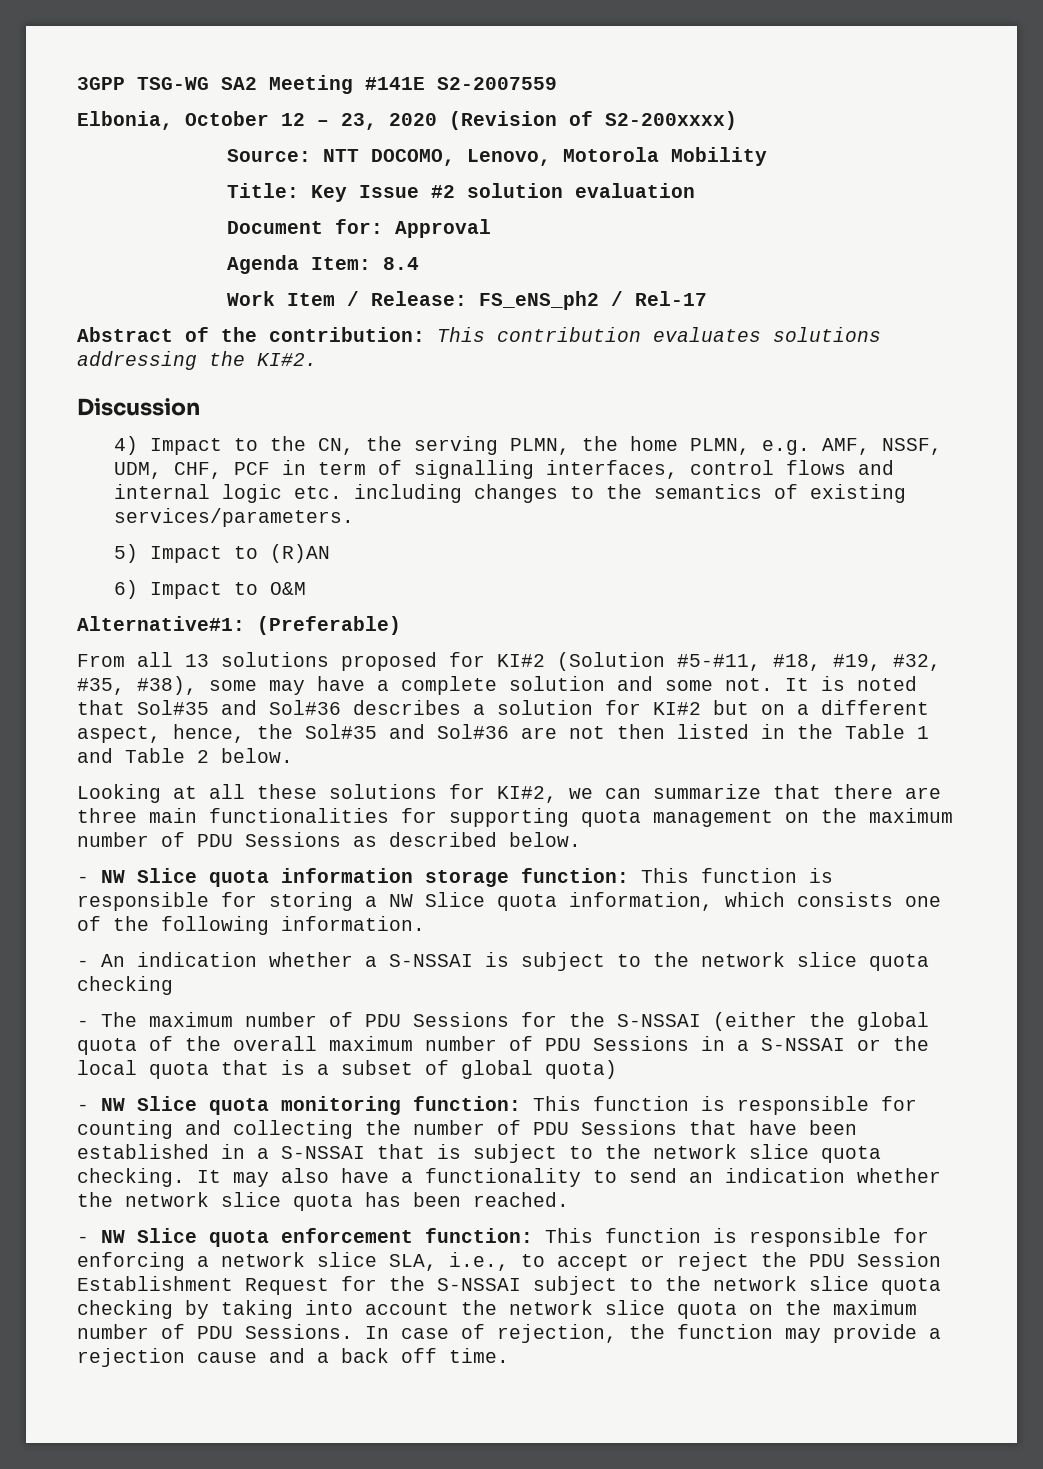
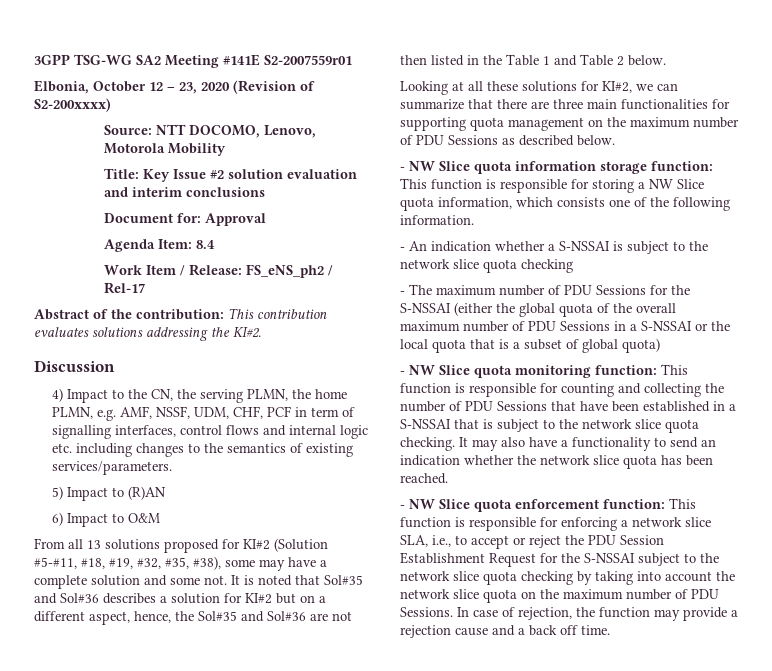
[437,77,557,90] S2-2007559 -> [264,55,352,65] S2-2007559r01
(695, 190) none -> [104,187,266,197] and interim conclusions
[77,616,401,635] // Alternative#1: (Preferable) -> (160, 518) none

